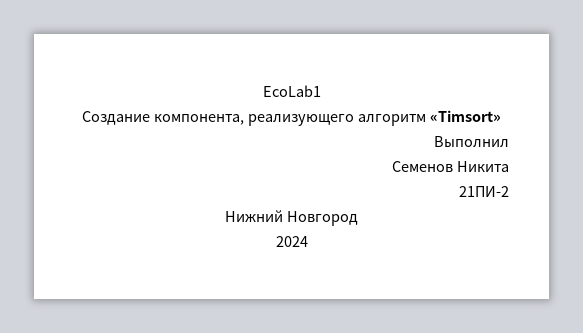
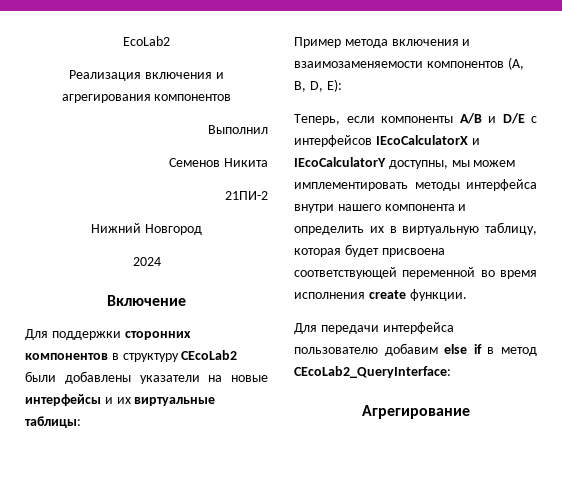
[262,85,321,97] [82,110,501,126] EcoLab1 // Создание компонента, реализующего алгоритм «Timsort» -> [123,36,170,46] [69,70,224,81] [61,94,232,103] EcoLab2 // Реализация включения и агрегирования компонентов
(308, 241) none -> [107,295,186,306] [25,329,191,340] [25,350,238,362] [25,371,268,384] [25,394,216,406] [25,416,81,428] [294,37,471,48] [294,57,524,70] [294,79,342,92] [294,113,537,125] [294,135,480,147] [294,157,516,169] [294,179,537,191] [294,204,467,213] [294,222,537,235] [294,244,445,257] [294,267,537,279] [294,289,467,301] [294,322,454,334] [294,343,537,356] [294,366,451,378] [361,405,470,419] // Включение // Для поддержки сторонних компонентов в структуру CEcoLab2 были добавлены указатели на новые интерфейсы и их виртуальные таблицы: // Пример метода включения и взаимозаменяемости компонентов (A, B, D, E): // Теперь, если компоненты A/B и D/E с интерфейсов IEcoCalculatorX и IEcoCalculatorY доступны, мы можем имплементировать методы интерфейса внутри нашего компонента и определить их в виртуальную таблицу, которая будет присвоена соответствующей переменной во время исполнения create функции. // Для передачи интерфейса пользователю добавим else if в метод CEcoLab2_QueryInterface: // Агрегирование

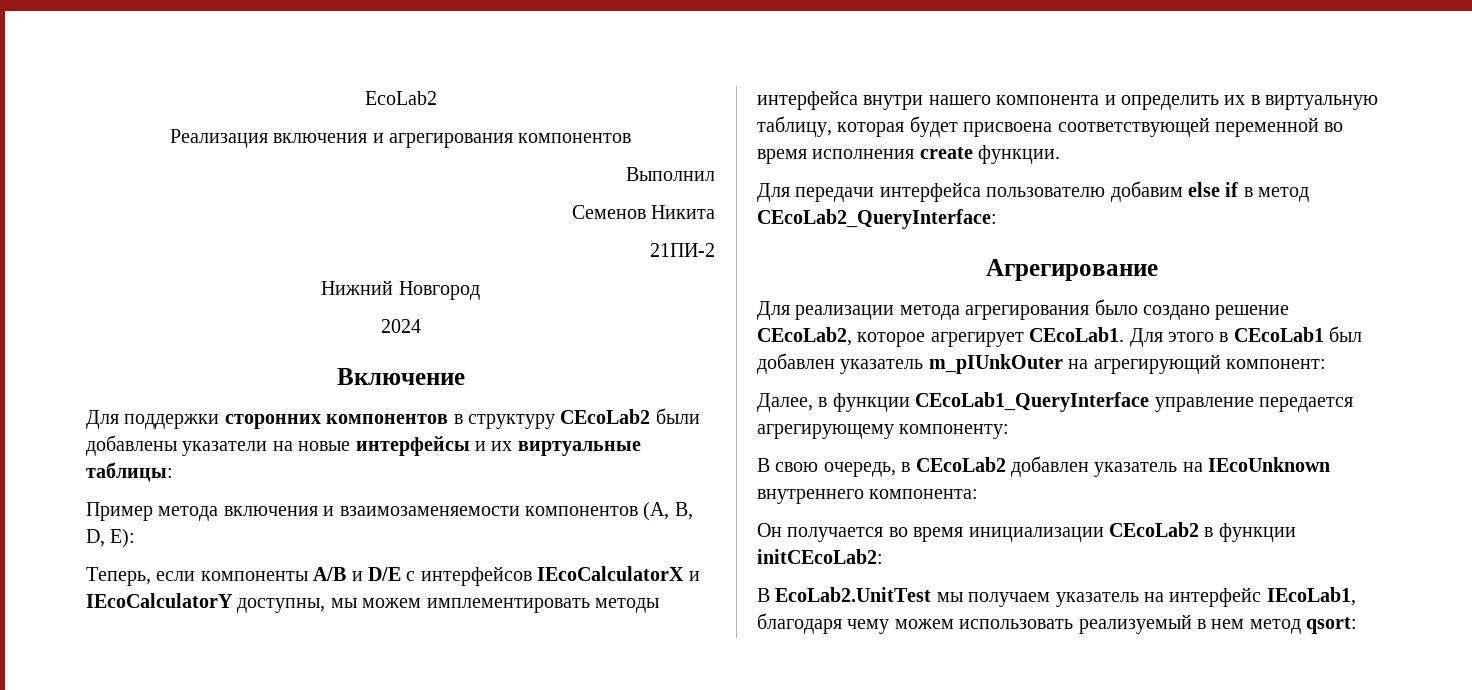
(470, 412) none -> [757,299,1290,320] [757,326,1363,347] [757,353,1326,374] [757,392,1353,412] [757,424,1010,439] [757,456,1331,477] [757,489,979,504] [757,522,1296,542] [757,549,883,564] [757,587,1356,607] [757,613,1358,634] // Для реализации метода агрегирования было создано решение CEcoLab2, которое агрегирует CEcoLab1. Для этого в CEcoLab1 был добавлен указатель m_pIUnkOuter на агрегирующий компонент: // Далее, в функции CEcoLab1_QueryInterface управление передается агрегирующему компоненту: // В свою очередь, в CEcoLab2 добавлен указатель на IEcoUnknown внутреннего компонента: // Он получается во время инициализации CEcoLab2 в функции initCEcoLab2: // В EcoLab2.UnitTest мы получаем указатель на интерфейс IEcoLab1, благодаря чему можем использовать реализуемый в нем метод qsort:

